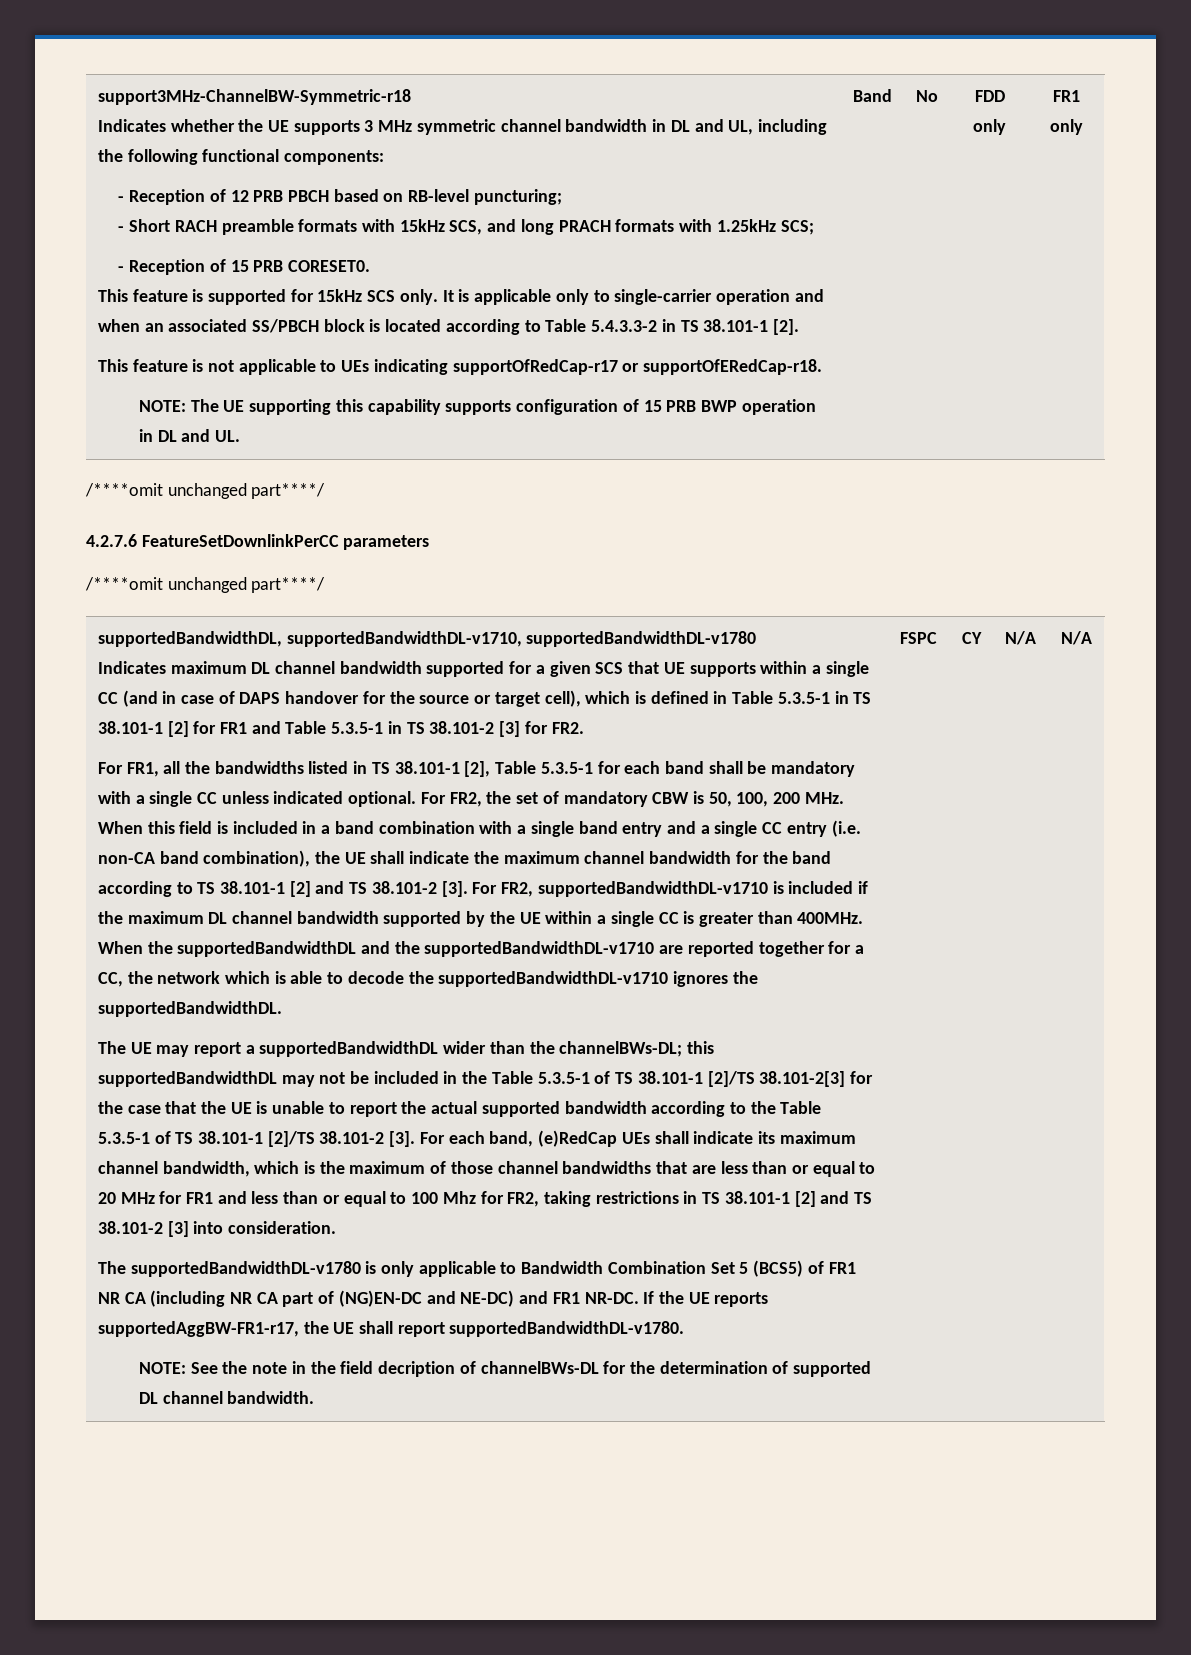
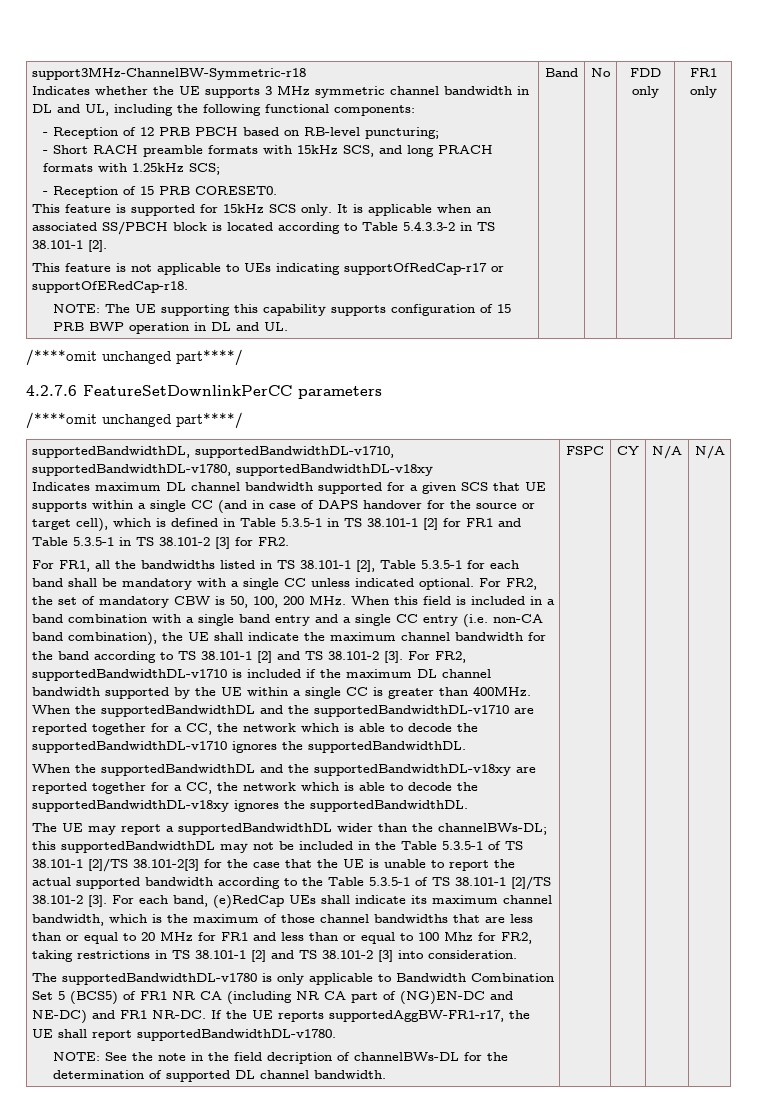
[555,289,824,305] only to single-carrier operation and -> (432, 210) none
[526,631,757,647] supportedBandwidthDL-v1780 -> [31,464,433,476] supportedBandwidthDL-v1780, supportedBandwidthDL-v18xy
(282, 1009) none -> [31,764,536,776] [31,782,478,794] [31,800,468,812] // When the supportedBandwidthDL and the supportedBandwidthDL-v18xy are reported together for a CC, the network which is able to decode the supportedBandwidthDL-v18xy ignores the supportedBandwidthDL.

